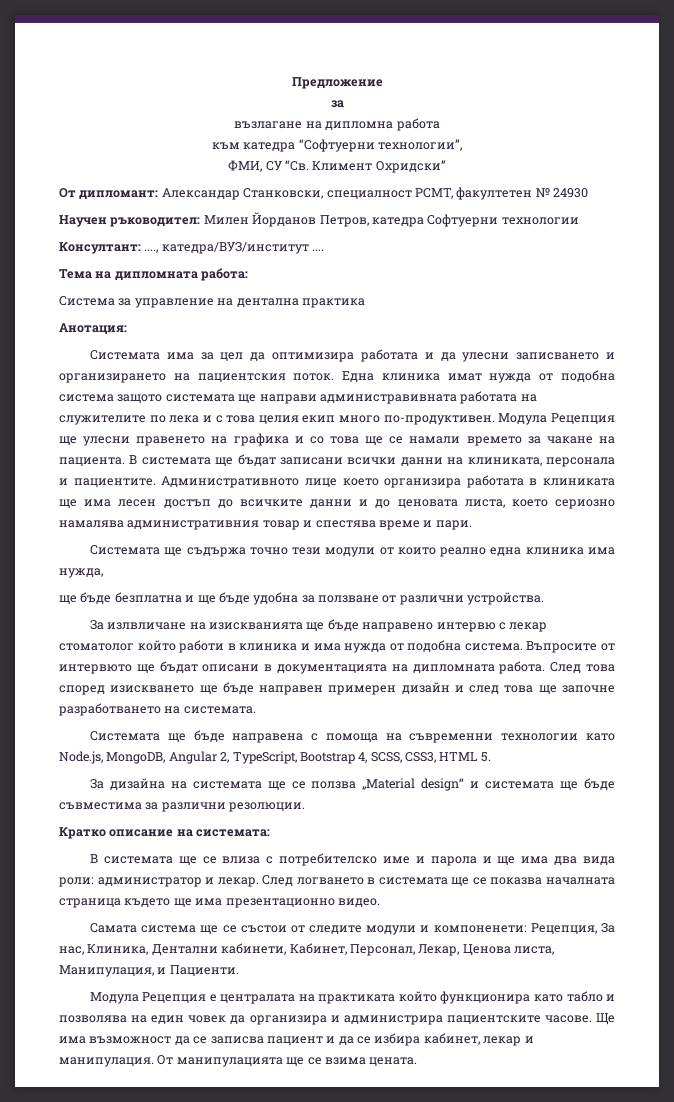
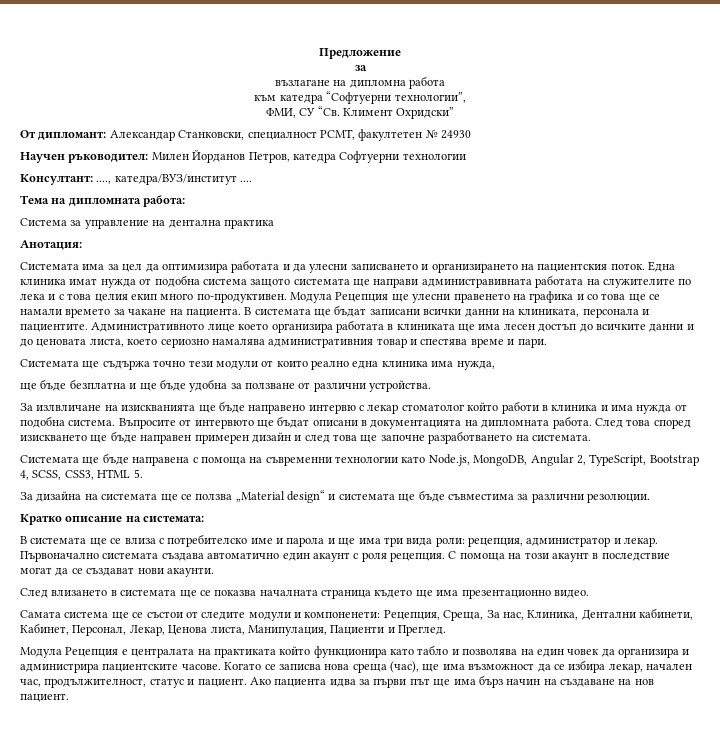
[554,856,578,865] два -> [383,537,403,547] три
(94, 882) none -> [468,537,523,547] рецепция,
[262,875,364,886] След логването -> [20,551,670,562] [20,567,214,577] [20,588,108,598] Първоначално системата създава автоматично един акаунт с роля рецепция. С помоща на този акаунт в последствие могат да се създават нови акаунти. // След влизането
(597, 928) none -> [443,610,484,621] Среща,
[157,965,239,976] и Пациенти. -> [330,625,446,636] Пациенти и Преглед.
[596,1013,616,1025] [59,1033,534,1046] [59,1055,418,1067] Ще има възможност да се записва пациент и да се избира кабинет, лекар и манипулация. От манипулацията ще се взима цената. -> [224,660,692,673] [20,675,654,688] [20,693,69,702] Когато се записва нова среща (час), ще има възможност да се избира лекар, начален час, продължителност, статус и пациент. Ако пациента идва за първи път ще има бърз начин на създаване на нов пациент.

